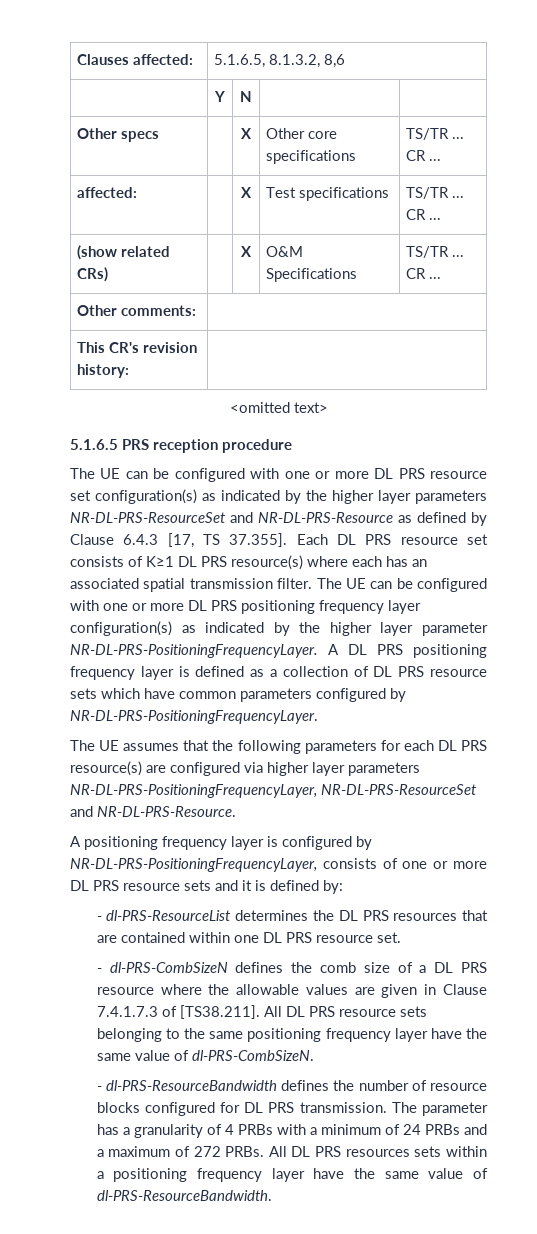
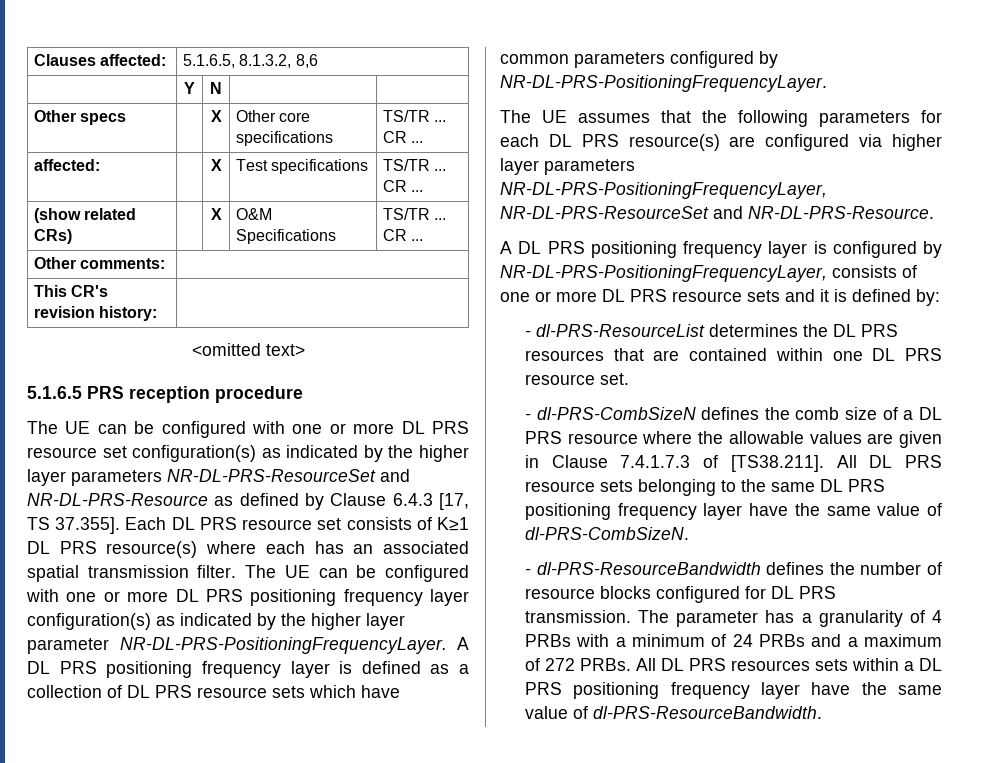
(81, 841) none -> [518,241,585,254] DL PRS
(244, 1035) none -> [819,479,885,492] DL PRS
(104, 1175) none -> [919,658,942,671] [524,682,562,695] DL PRS

